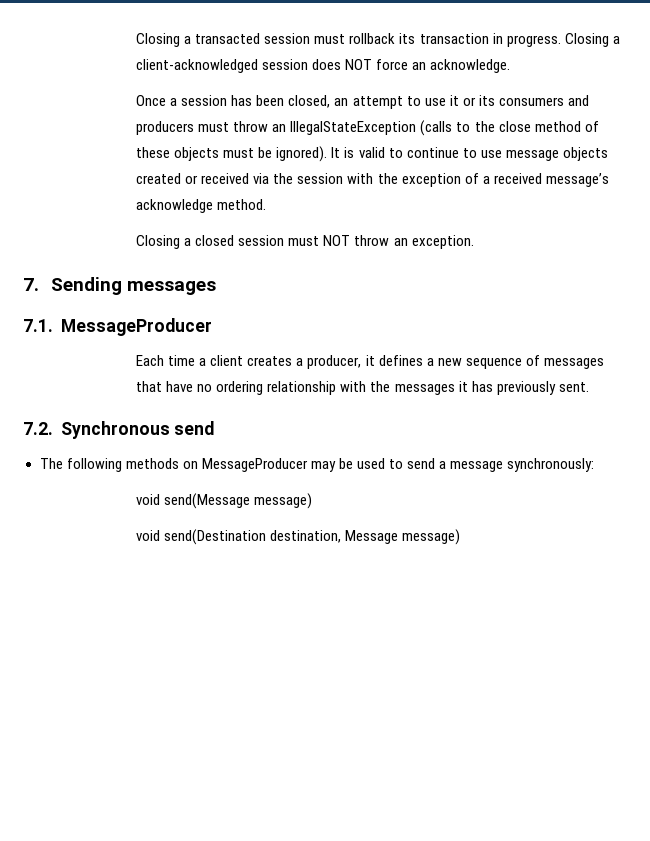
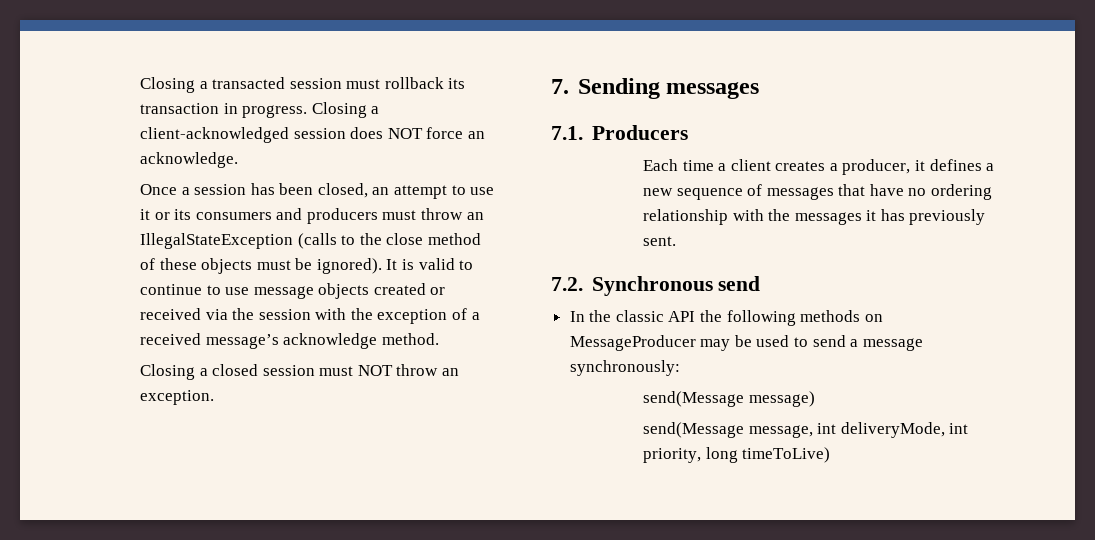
[60,318,212,336] MessageProducer -> [591,125,688,140] Producers
[39,458,63,469] The -> [569,310,723,322] In the classic API the
[136,494,161,505] void -> (680, 368) none
[136,529,461,545] void send(Destination destination, Message message) -> [642,422,969,438] [642,447,831,463] send(Message message, int deliveryMode, int priority, long timeToLive)

